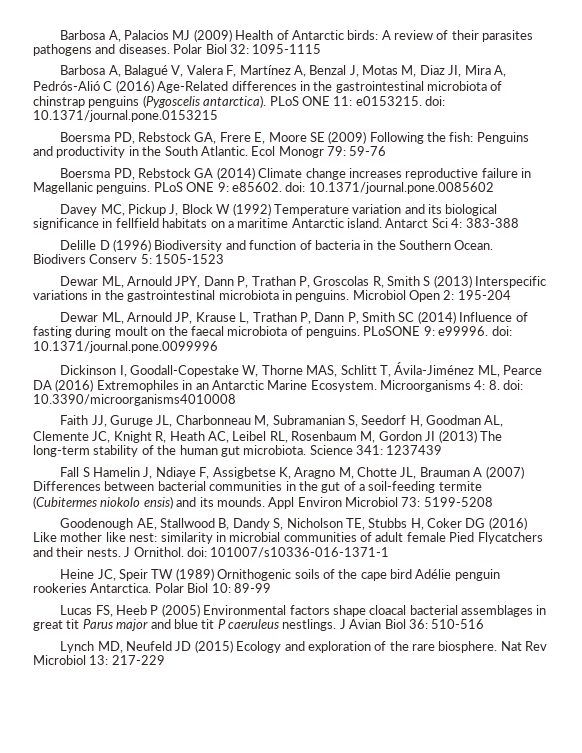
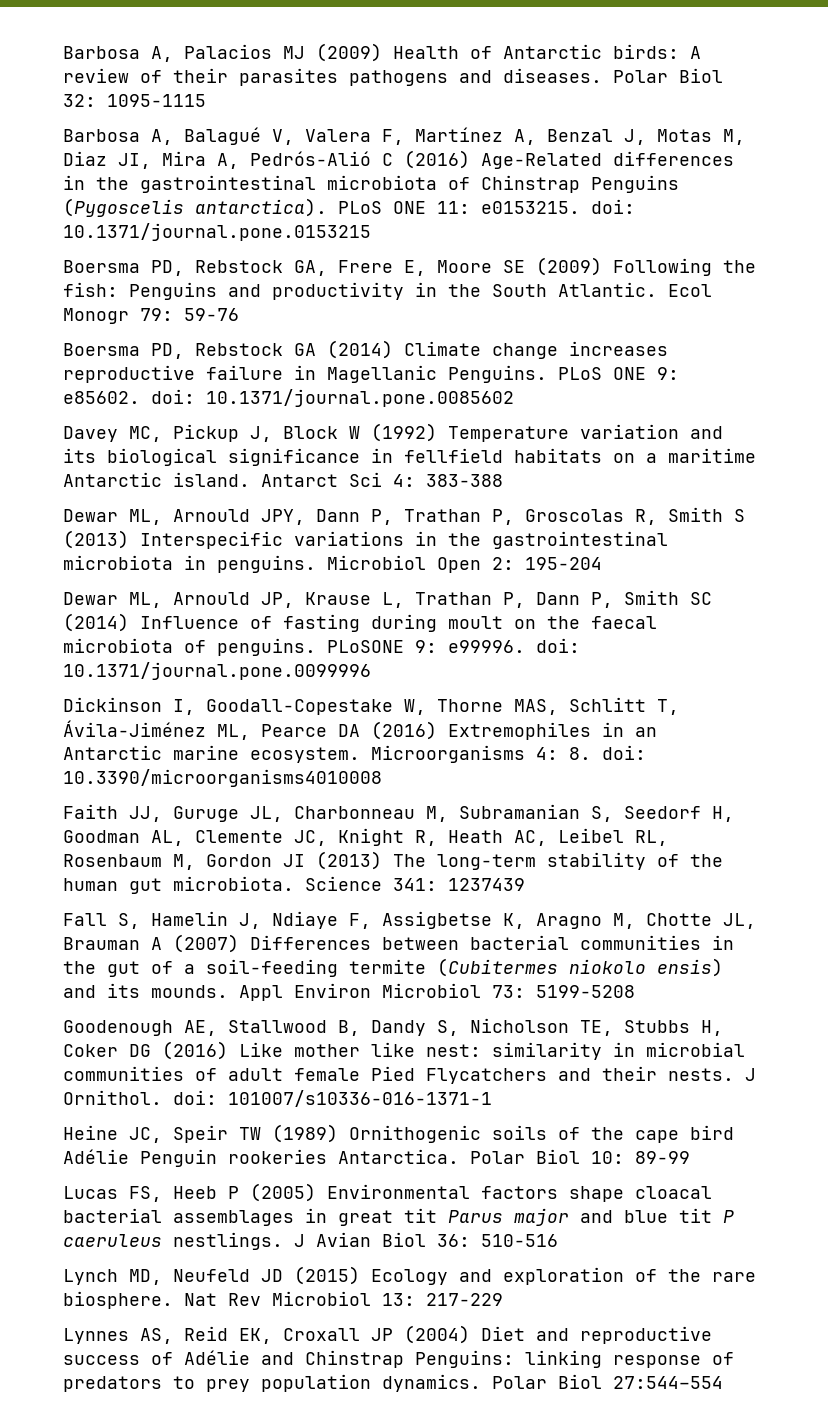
[33,96,140,108] chinstrap penguins -> [481,175,679,193] Chinstrap Penguins
[96,182,151,194] penguins. -> [448,365,547,383] Penguins.
[60,239,494,252] [33,254,225,264] // Delille D (1996) Biodiversity and function of bacteria in the Southern Ocean. Biodivers Conserv 5: 1505-1523 -> (503, 480) none
[267,380,377,392] Marine Ecosystem. -> [173,745,360,763] marine ecosystem.
[82,467,90,477] S -> [118,913,140,929] S,
[454,569,500,581] penguin -> [140,1149,217,1167] Penguin
(165, 660) none -> [63,1325,712,1344] [63,1350,734,1368] [63,1374,723,1392] // Lynnes AS, Reid EK, Croxall JP (2004) Diet and reproductive success of Adélie and Chinstrap Penguins: linking response of predators to prey population dynamics. Polar Biol 27:544–554

